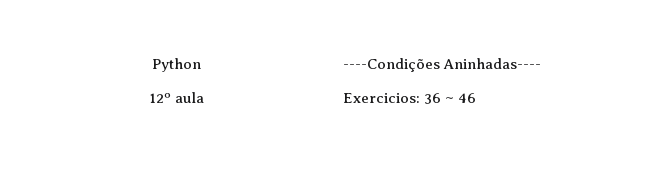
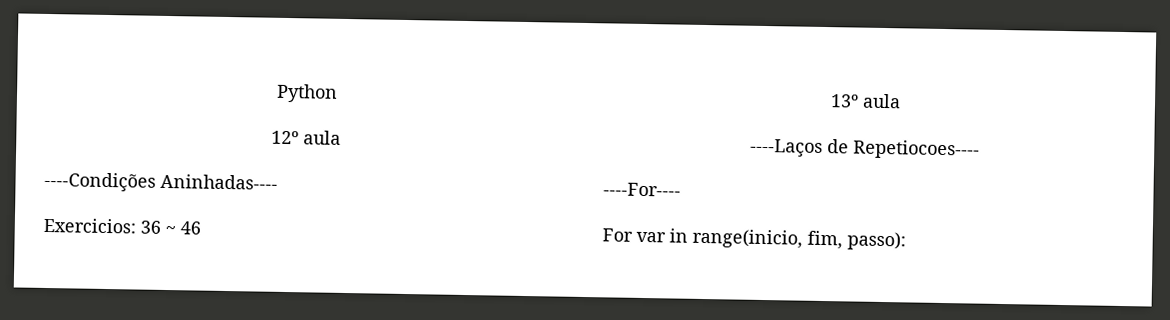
(477, 98) none -> [830,93,901,109] [750,138,980,160] [603,182,681,197] [602,228,906,251] // 13º aula // ----Laços de Repetiocoes---- // ----For---- // For var in range(inicio, fim, passo):

